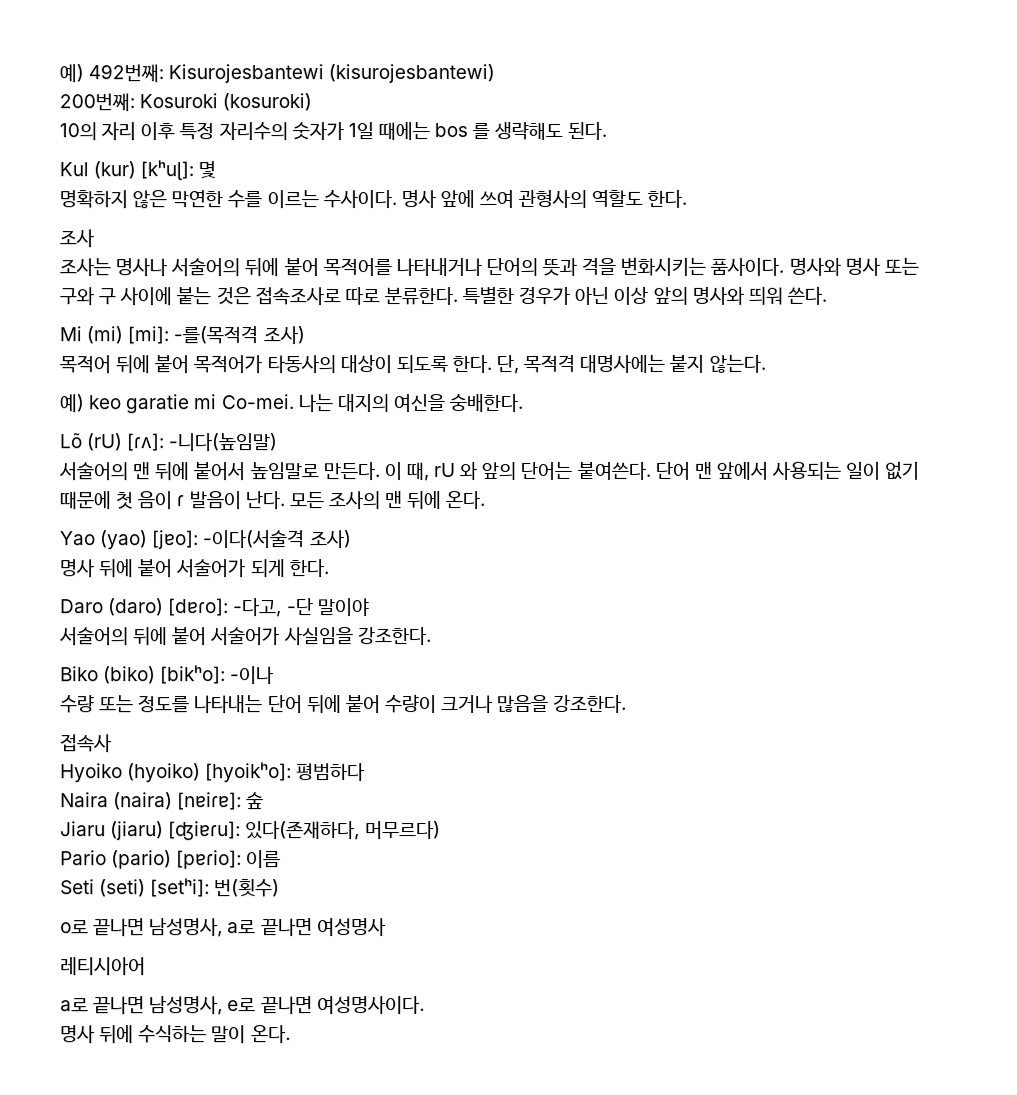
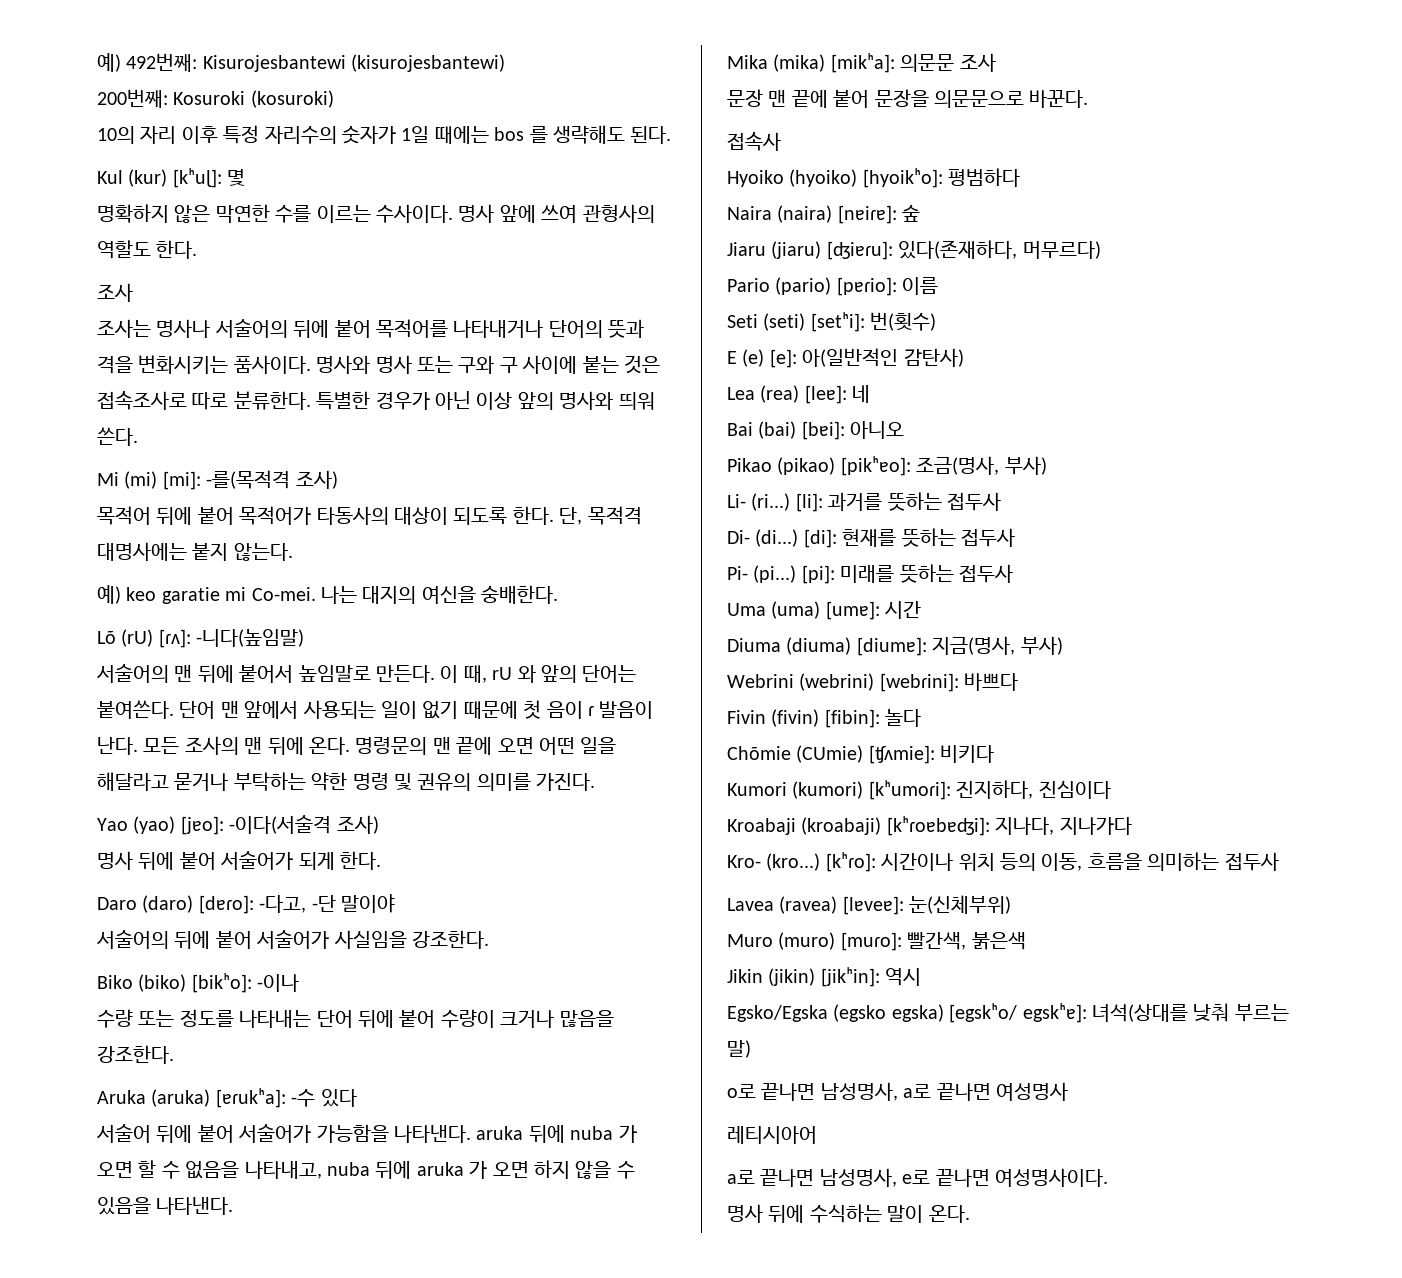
(486, 500) none -> [355,737,617,755] [97,772,596,791] 명령문의 맨 끝에 오면 어떤 일을 해달라고 묻거나 부탁하는 약한 명령 및 권유의 의미를 가진다.
(628, 703) none -> [97,1088,357,1108] [96,1124,637,1143] [97,1160,635,1179] [97,1197,234,1215] [727,53,996,73] [727,89,1089,108] // Aruka (aruka) [ɐɾukʰa]: -수 있다 // 서술어 뒤에 붙어 서술어가 가능함을 나타낸다. aruka 뒤에 nuba 가 오면 할 수 없음을 나타내고, nuba 뒤에 aruka 가 오면 하지 않을 수 있음을 나타낸다. // Mika (mika) [mikʰa]: 의문문 조사 // 문장 맨 끝에 붙어 문장을 의문문으로 바꾼다.
(281, 888) none -> [727,348,964,368] [727,385,871,404] [727,421,905,440] [727,456,1047,476] [727,492,1001,512] [727,528,1015,548] [727,564,1013,584] [727,601,922,620] [727,636,1063,656] [727,673,1019,692] [727,709,922,728] [727,745,995,764] [727,780,1111,800] [727,816,1132,836] [727,852,1279,872] [727,895,1012,915] [727,932,1026,951] [727,967,922,987] [727,1003,1289,1023] [727,1040,751,1058] // E (e) [e]: 아(일반적인 감탄사) // Lea (rea) [leɐ]: 네 // Bai (bai) [bɐi]: 아니오 // Pikao (pikao) [pikʰɐo]: 조금(명사, 부사) // Li- (ri...) [li]: 과거를 뜻하는 접두사 // Di- (di...) [di]: 현재를 뜻하는 접두사 // Pi- (pi...) [pi]: 미래를 뜻하는 접두사 // Uma (uma) [umɐ]: 시간 // Diuma (diuma) [diumɐ]: 지금(명사, 부사) // Webrini (webrini) [webɾini]: 바쁘다 // Fivin (fivin) [fibin]: 놀다 // Chõmie (CUmie) [ʧʌmie]: 비키다 // Kumori (kumori) [kʰumoɾi]: 진지하다, 진심이다 // Kroabaji (kroabaji) [kʰɾoɐbɐʤi]: 지나다, 지나가다 // Kro- (kro...) [kʰɾo]: 시간이나 위치 등의 이동, 흐름을 의미하는 접두사 // Lavea (ravea) [lɐveɐ]: 눈(신체부위) // Muro (muro) [muɾo]: 빨간색, 붉은색 // Jikin (jikin) [jikʰin]: 역시 // Egsko/Egska (egsko egska) [egskʰo/ egskʰɐ]: 녀석(상대를 낮춰 부르는 말)

